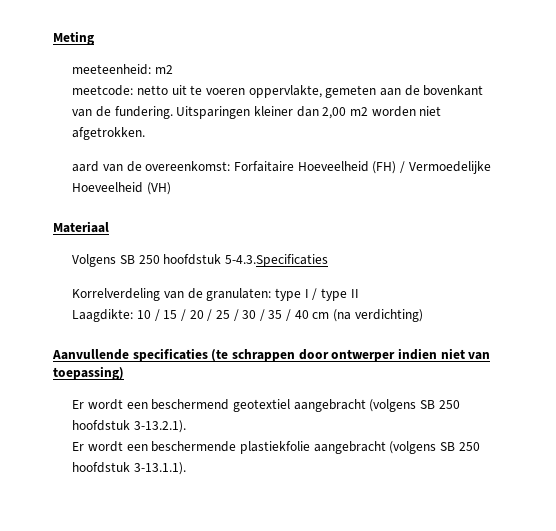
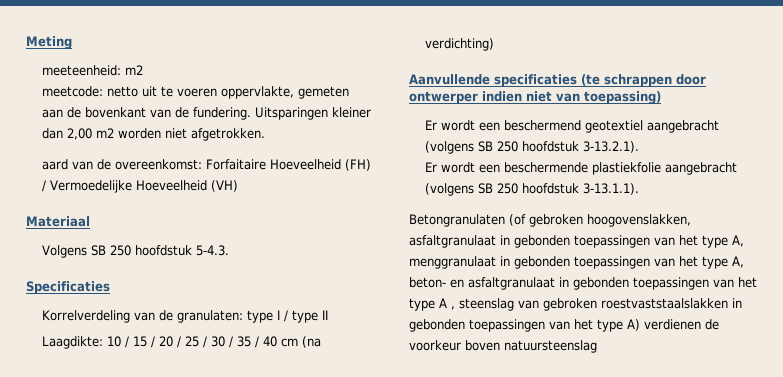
[224,254,328,267] 5-4.3.Specificaties -> [196,245,230,256] [26,281,110,294] 5-4.3. // Specificaties
(187, 468) none -> [409,214,691,227] [409,235,744,248] [409,256,744,269] [409,277,757,290] [409,298,742,311] [409,319,719,332] [409,340,597,353] // Betongranulaten (of gebroken hoogovenslakken, asfaltgranulaat in gebonden toepassingen van het type A, menggranulaat in gebonden toepassingen van het type A, beton- en asfaltgranulaat in gebonden toepassingen van het type A , steenslag van gebroken roestvaststaalslakken in gebonden toepassingen van het type A) verdienen de voorkeur boven natuursteenslag

